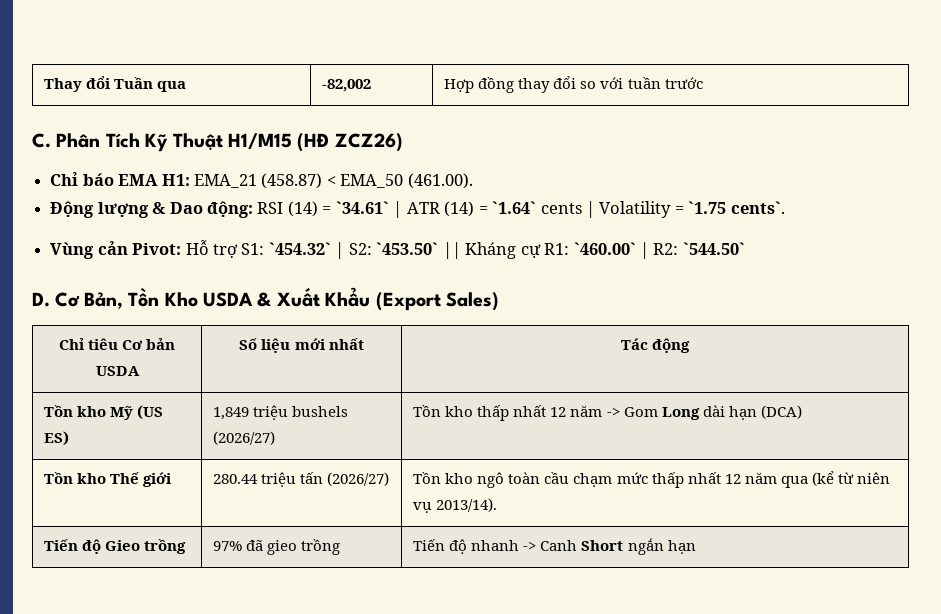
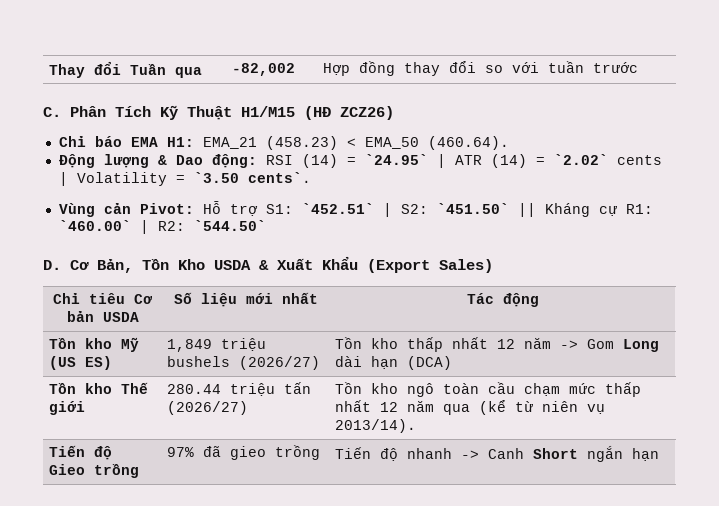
[261,173,323,189] (458.87) -> [265,136,338,150] (458.23)
[407,173,473,189] (461.00). -> [427,136,509,150] (460.64).
[335,201,389,214] `34.61` -> [364,154,428,165] `24.95`
[492,201,537,214] `1.64` -> [553,154,608,165] `2.02`
[688,201,727,214] `1.75 -> [193,172,239,183] `3.50
[268,242,331,255] `454.32` -> [301,203,374,214] `452.51`
[376,242,439,255] `453.50` -> [436,203,509,214] `451.50`

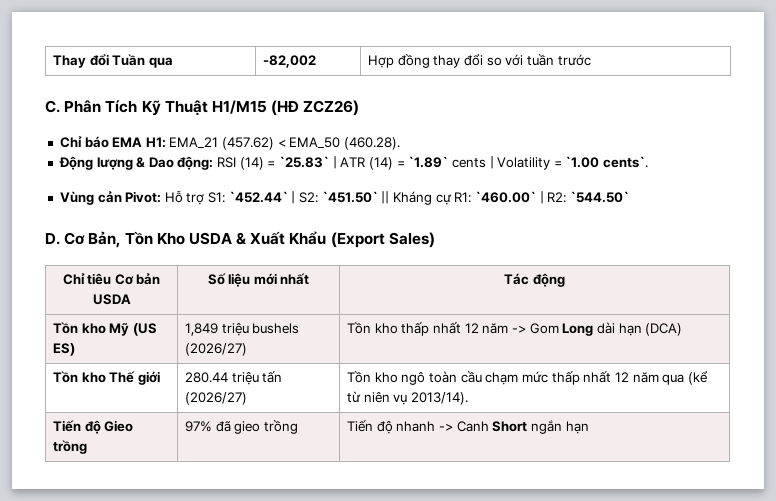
[265,136,338,150] (458.23) -> [222,137,275,150] (457.62)
[427,136,509,150] (460.64). -> [344,137,401,150] (460.28).
[364,154,428,165] `24.95` -> [279,156,330,168] `25.83`
[553,154,608,165] `2.02` -> [408,156,449,168] `1.89`
[193,172,239,183] `3.50 -> [565,156,600,168] `1.00
[301,203,374,214] `452.51` -> [228,191,288,203] `452.44`

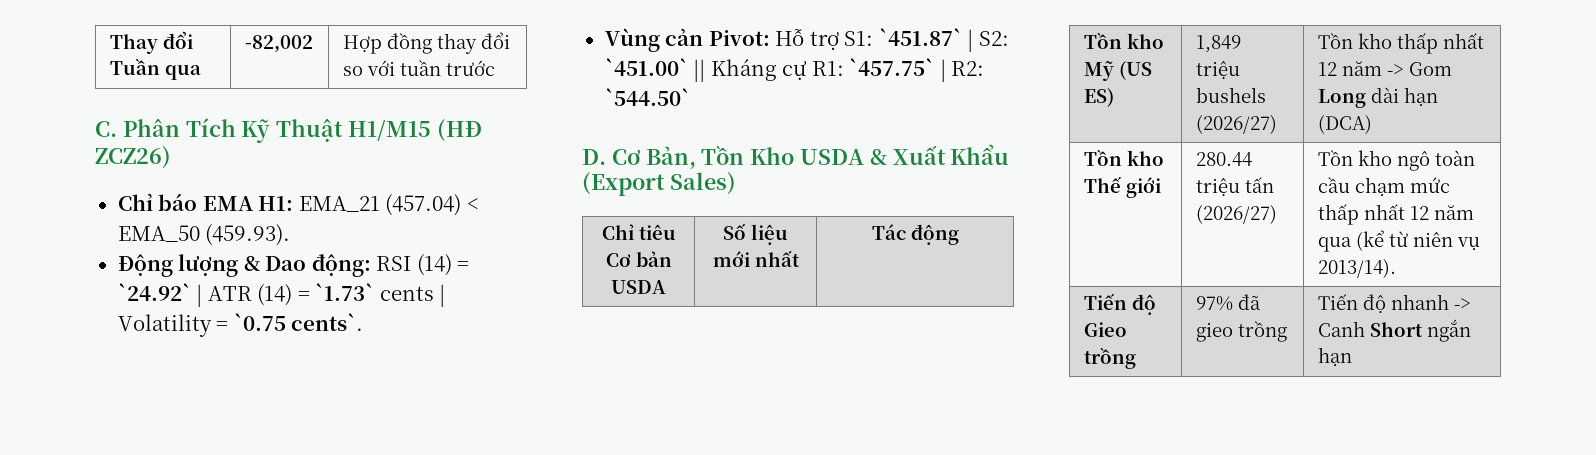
[222,137,275,150] (457.62) -> [385,194,462,216] (457.04)
[344,137,401,150] (460.28). -> [205,224,291,246] (459.93).
[279,156,330,168] `25.83` -> [117,283,191,301] `24.92`
[408,156,449,168] `1.89` -> [315,283,375,301] `1.73`
[565,156,600,168] `1.00 -> [233,313,286,331] `0.75
[228,191,288,203] `452.44` -> [878,28,962,46] `451.87`
[321,191,378,203] `451.50` -> [604,58,688,76] `451.00`
[474,191,536,203] `460.00` -> [849,58,935,76] `457.75`

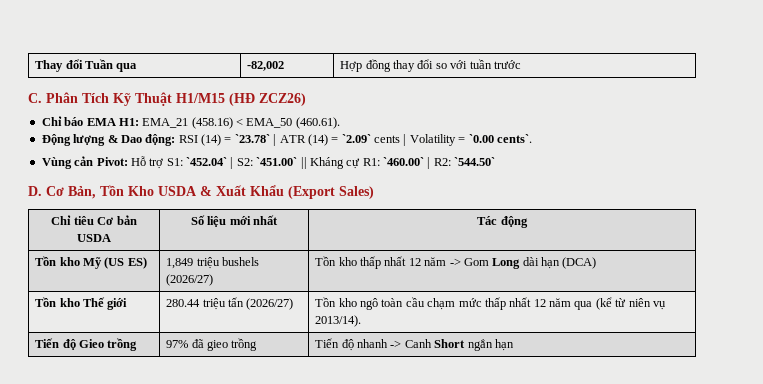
[385,194,462,216] (457.04) -> [191,117,233,129] (458.16)
[205,224,291,246] (459.93). -> [295,117,340,129] (460.61).
[117,283,191,301] `24.92` -> [234,134,270,143] `23.78`
[315,283,375,301] `1.73` -> [341,134,371,143] `2.09`
[233,313,286,331] `0.75 -> [468,134,494,143] `0.00
[878,28,962,46] `451.87` -> [186,157,227,166] `452.04`
[849,58,935,76] `457.75` -> [383,157,424,166] `460.00`

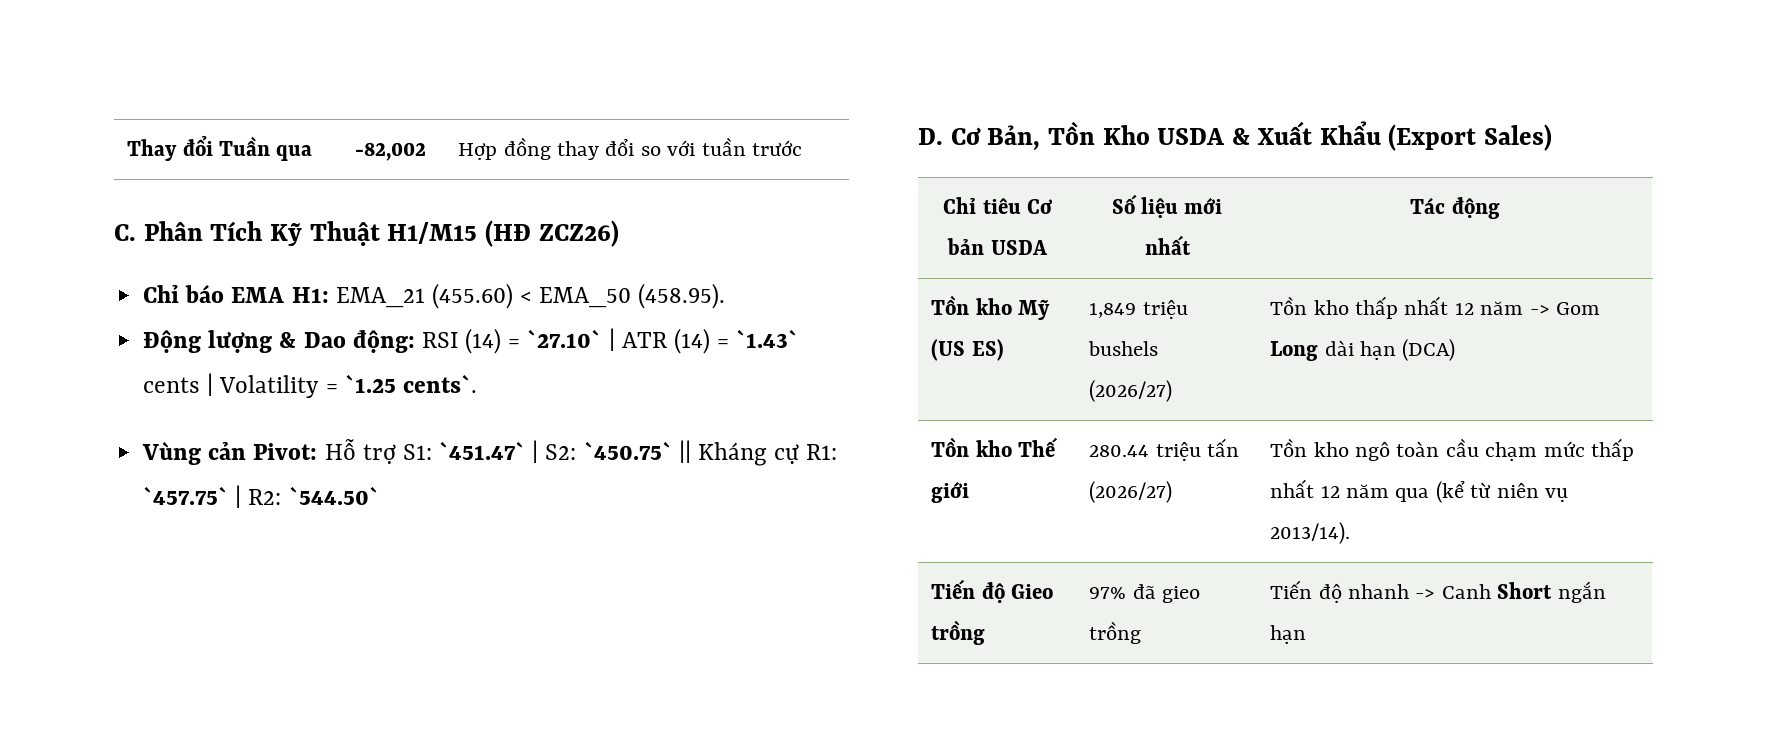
[191,117,233,129] (458.16) -> [431,283,513,309] (455.60)
[295,117,340,129] (460.61). -> [638,283,726,309] (458.95).
[234,134,270,143] `23.78` -> [527,329,602,348] `27.10`
[341,134,371,143] `2.09` -> [736,329,799,348] `1.43`
[468,134,494,143] `0.00 -> [344,374,396,393] `1.25
[186,157,227,166] `452.04` -> [439,441,526,460] `451.47`
[256,157,298,166] `451.00` -> [583,441,672,460] `450.75`
[383,157,424,166] `460.00` -> [143,486,229,505] `457.75`

